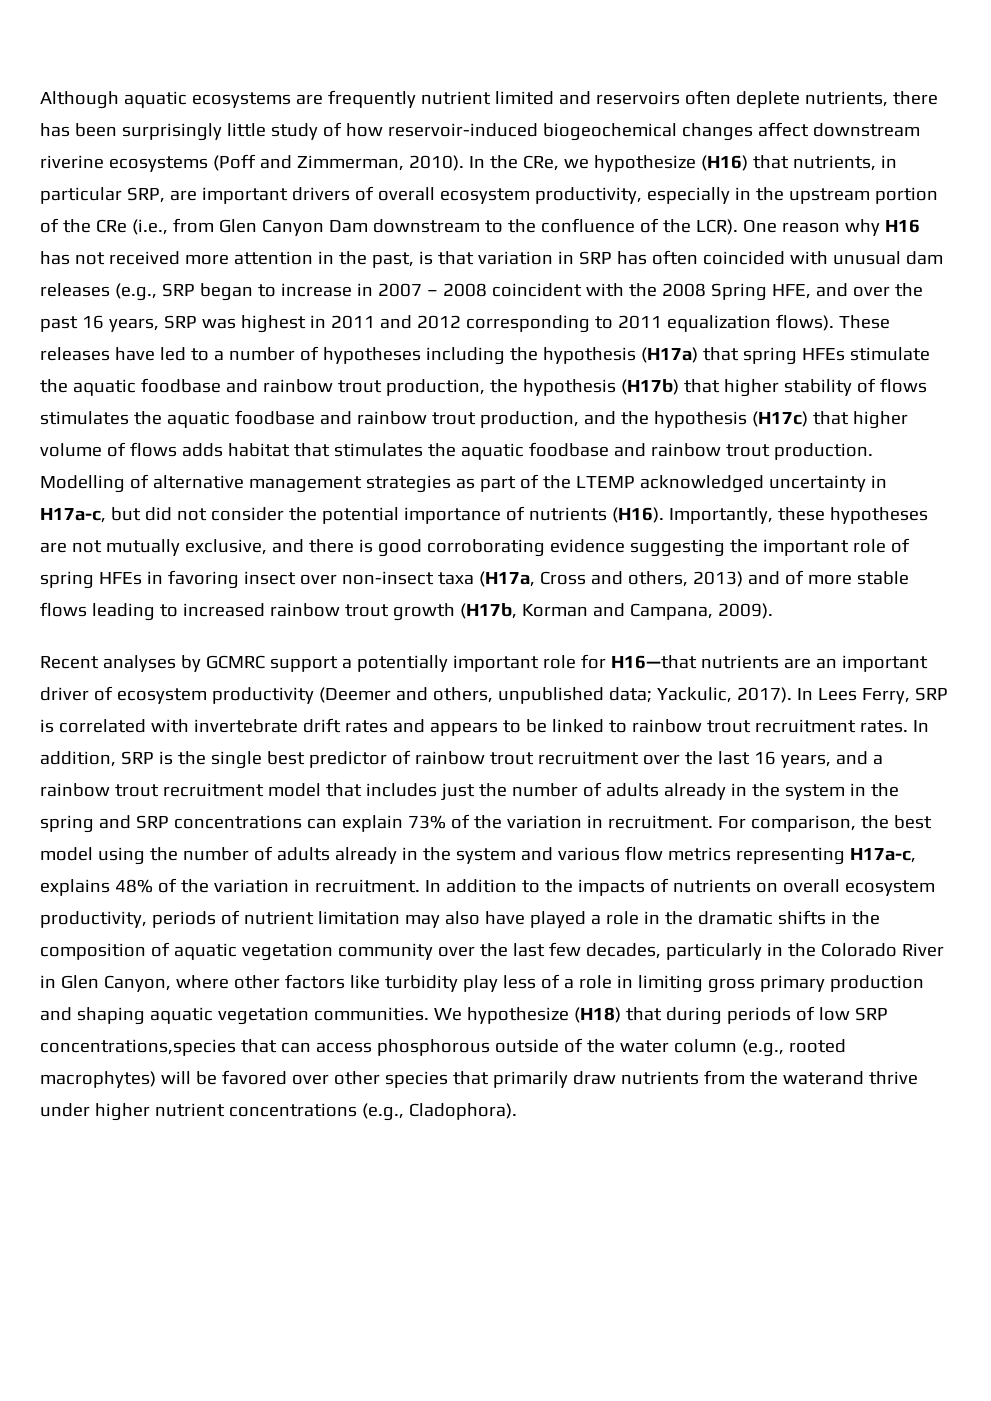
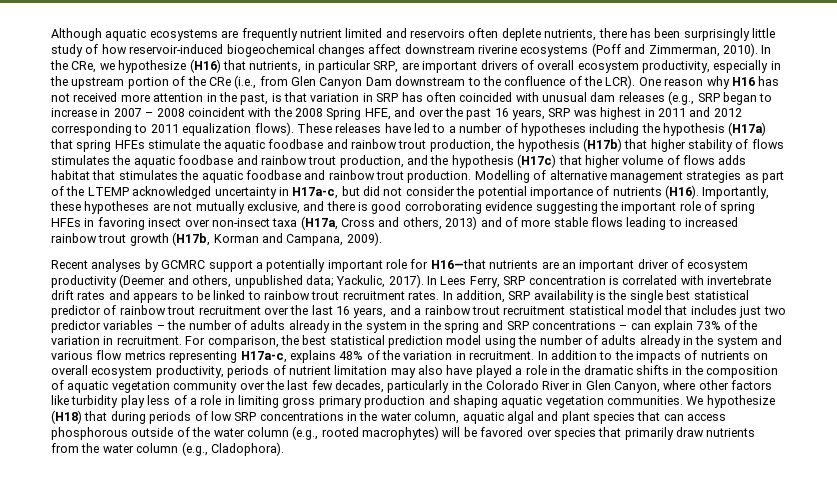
(948, 694) none -> [528,276,606,285] concentration
(154, 758) none -> [533,290,594,303] availability
(305, 758) none -> [693,290,749,300] statistical
(264, 790) none -> [568,305,624,315] statistical
(475, 792) none -> [763,306,786,315] [51,320,165,333] two predictor variables –
(302, 822) none -> [619,325,628,330] –
(932, 822) none -> [329,335,443,348] statistical prediction
[40,1039,236,1056] concentrations,species -> [259,411,635,424] concentrations in the water column, aquatic algal and plant species
[333,1071,380,1085] other -> (552, 433) none
[782,1071,918,1085] [40,1103,357,1121] waterand thrive under higher nutrient concentrations -> [102,443,179,453] water column

